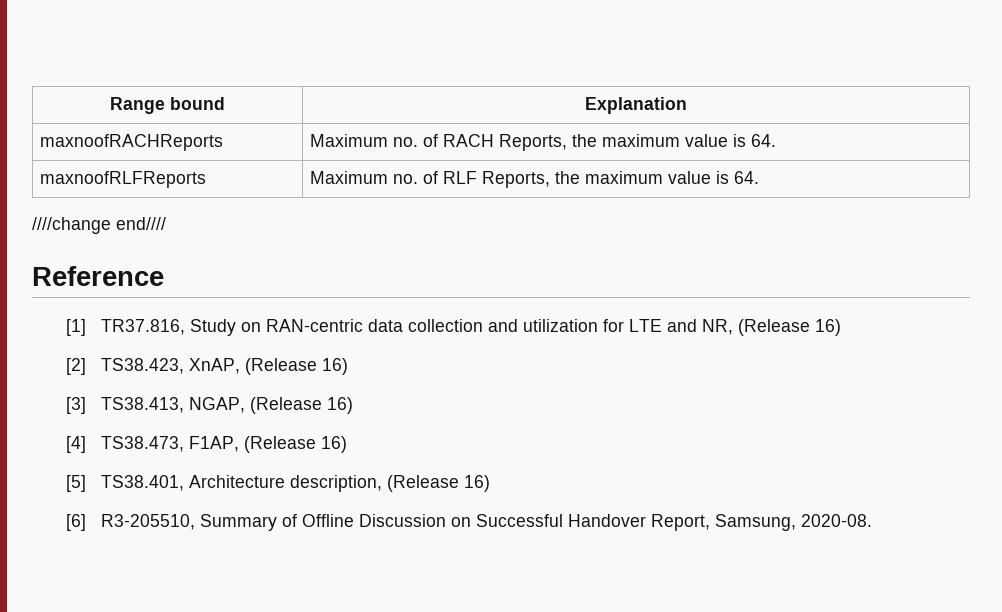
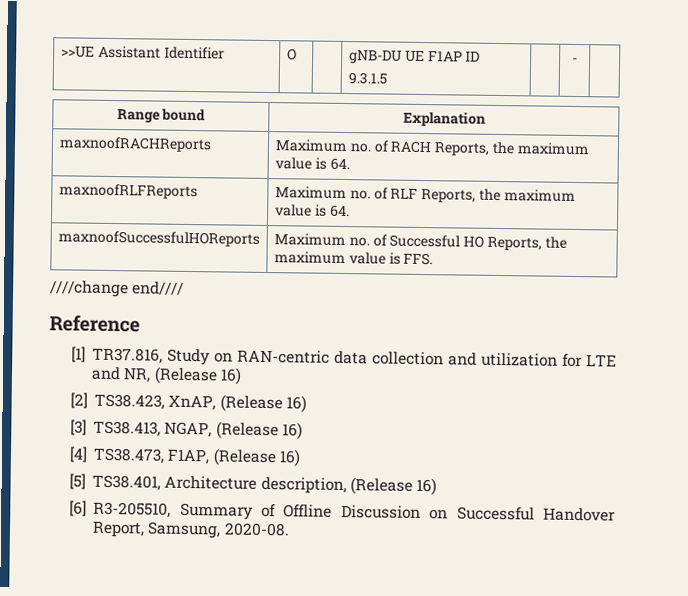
(110, 105) none -> [61,45,225,60] [287,48,298,61] [349,50,481,64] [348,72,388,85] [572,57,578,63] >>UE Assistant Identifier | O | | gNB-DU UE F1AP ID // 9.3.1.5 | | - | //
(759, 177) none -> [58,230,261,247] [274,233,567,251] [274,251,434,266] // maxnoofSuccessfulHOReports | Maximum no. of Successful HO Reports, the maximum value is FFS.

